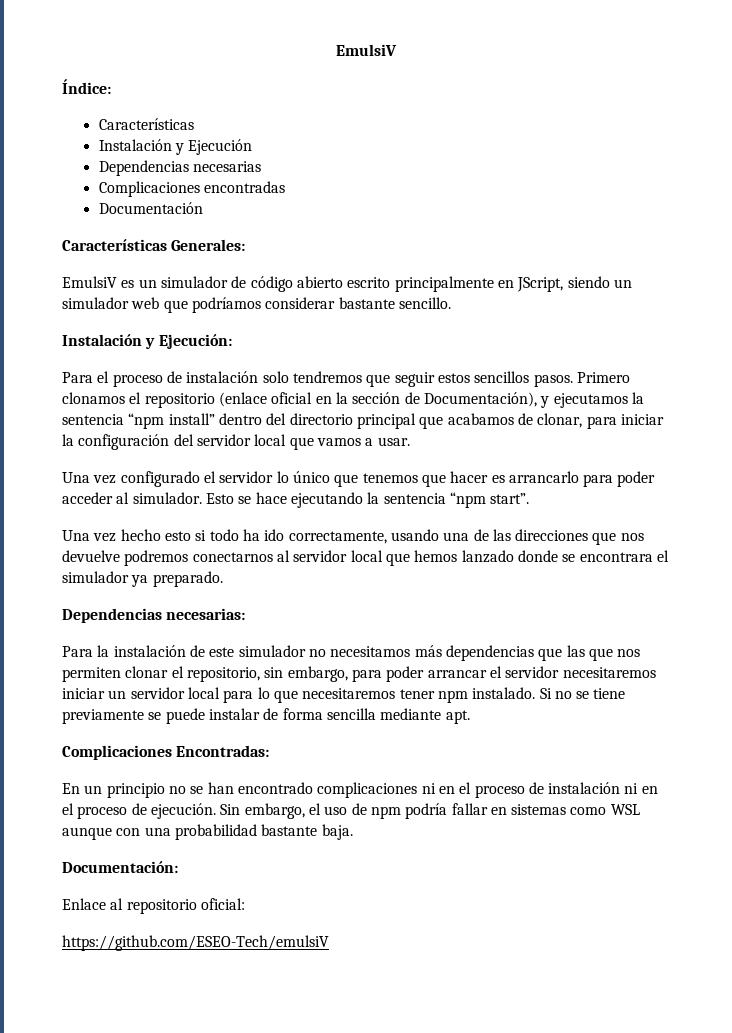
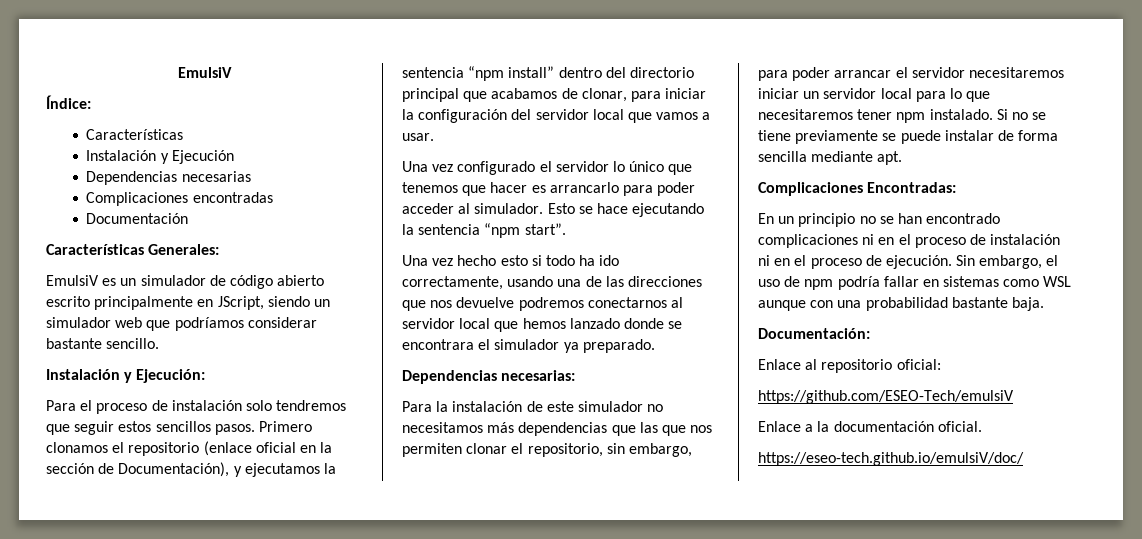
(329, 943) none -> [758,421,982,432] [758,452,1024,466] // Enlace a la documentación oficial. // https://eseo-tech.github.io/emulsiV/doc/

